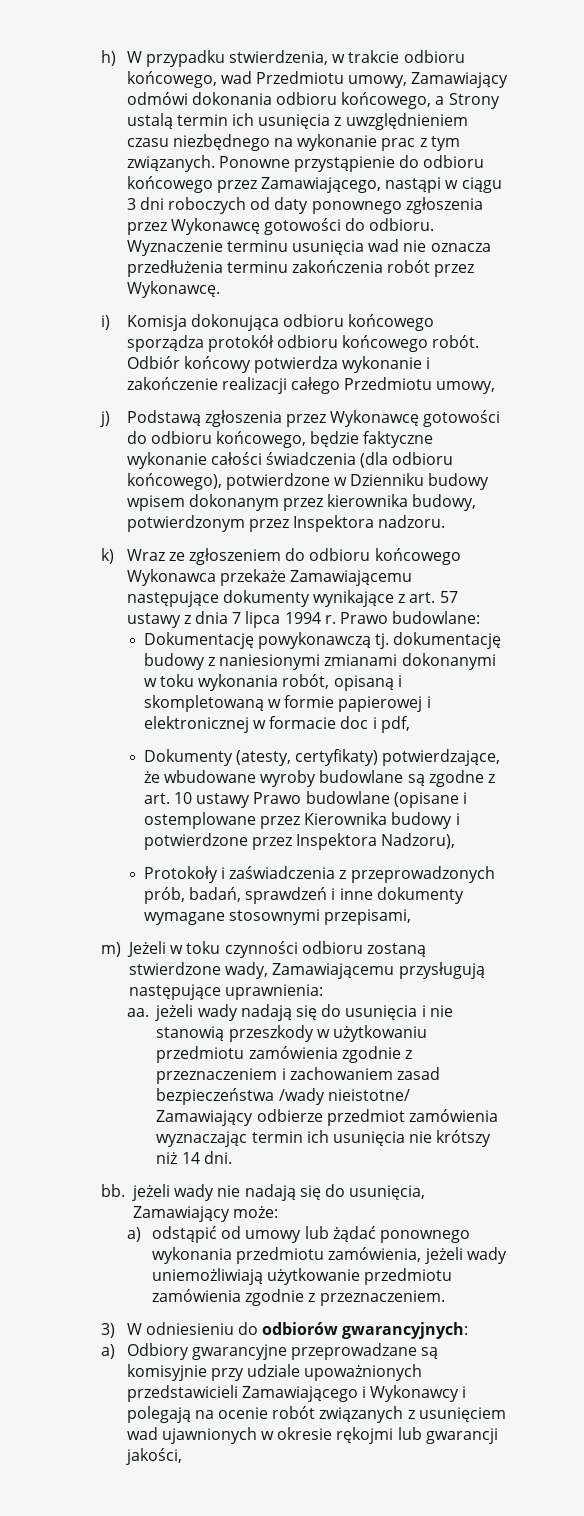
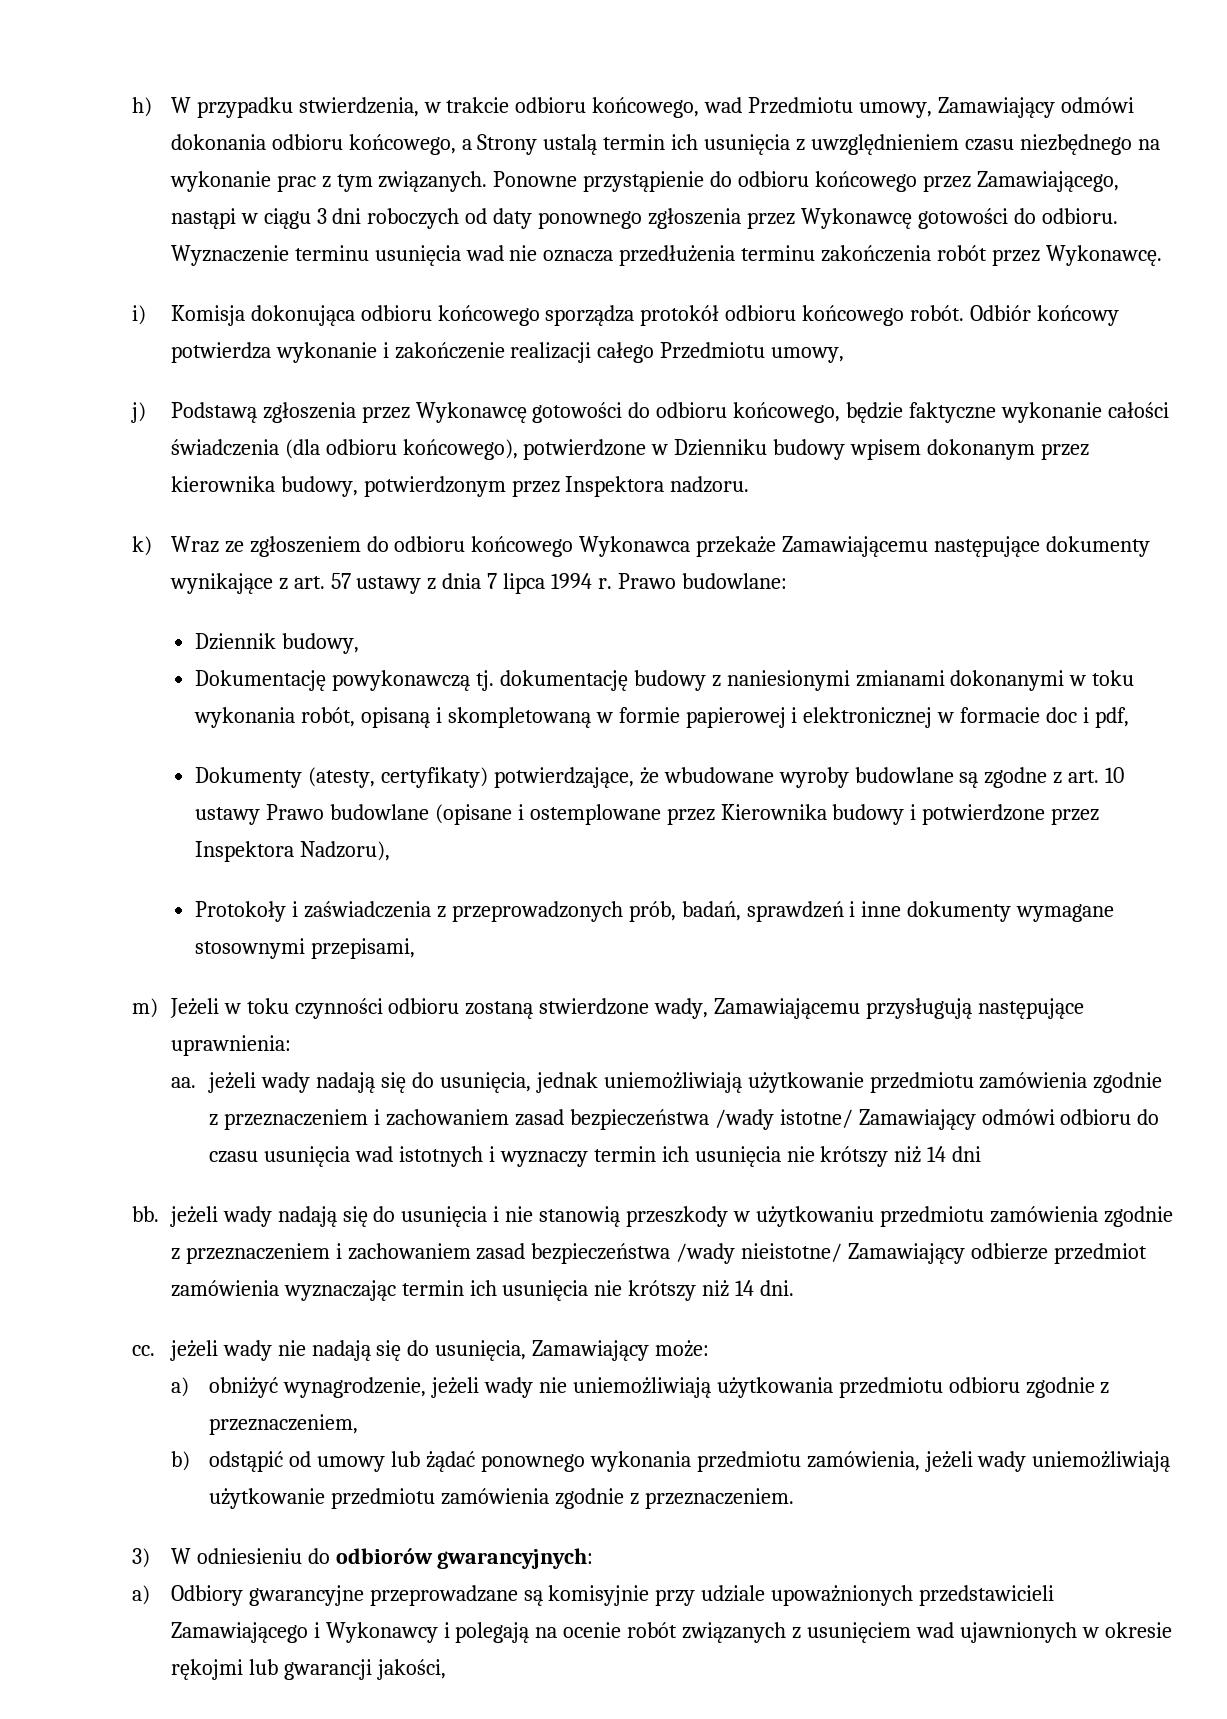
(481, 617) none -> [194,633,359,654] // Dziennik budowy,
(342, 1010) none -> [439,1072,1163,1093] [209,1109,1160,1130] [209,1146,982,1167] [132,1206,396,1227] usunięcia, jednak uniemożliwiają użytkowanie przedmiotu zamówienia zgodnie z przeznaczeniem i zachowaniem zasad bezpieczeństwa /wady istotne/ Zamawiający odmówi odbioru do czasu usunięcia wad istotnych i wyznaczy termin ich usunięcia nie krótszy niż 14 dni // bb. jeżeli wady nadają się do
[101,1184,126,1197] bb. -> [132,1345,156,1356] cc.
(141, 1234) none -> [209,1377,1110,1398] [209,1414,359,1435] [170,1451,190,1471] obniżyć wynagrodzenie, jeżeli wady nie uniemożliwiają użytkowania przedmiotu odbioru zgodnie z przeznaczeniem, // b)

